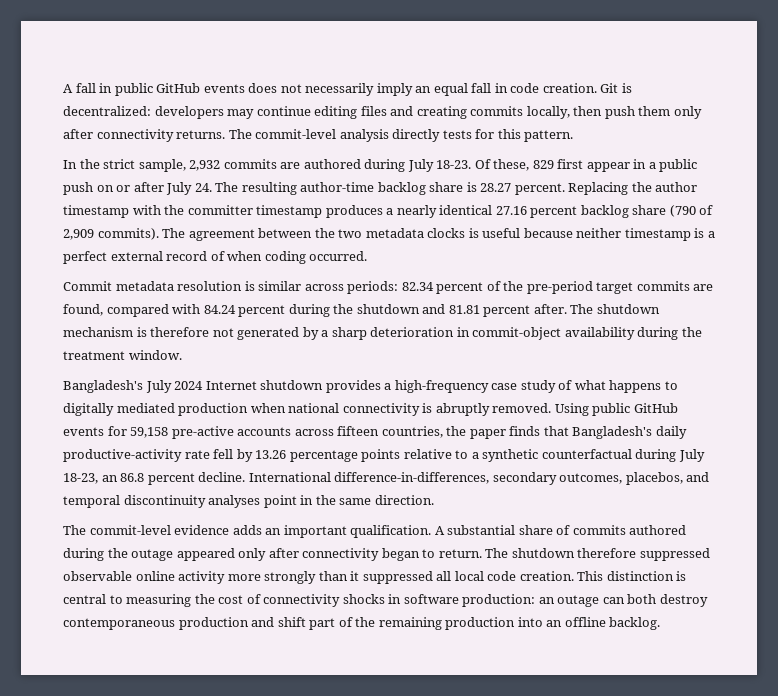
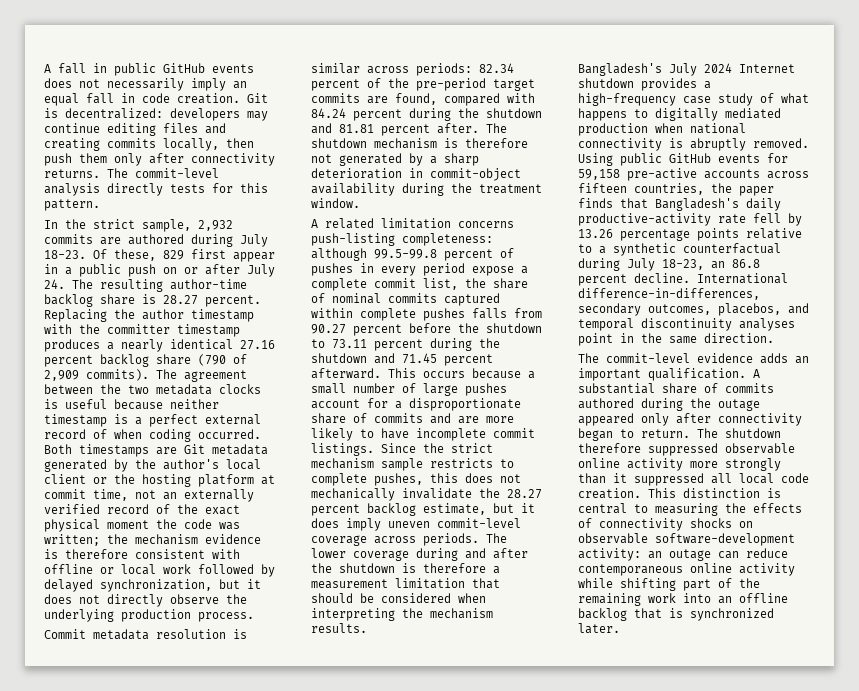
(368, 256) none -> [44,444,268,457] [44,459,261,472] [44,474,275,487] [44,489,254,502] [44,504,240,515] [44,519,240,532] [44,534,261,546] [44,549,240,559] [44,564,275,577] [44,579,261,592] [44,594,247,607] [44,609,254,622] Both timestamps are Git metadata generated by the author's local client or the hosting platform at commit time, not an externally verified record of the exact physical moment the code was written; the mechanism evidence is therefore consistent with offline or local work followed by delayed synchronization, but it does not directly observe the underlying production process.
(182, 355) none -> [311,218,514,229] [311,233,493,246] [311,248,514,261] [311,263,528,276] [311,278,528,291] [311,293,500,306] [311,308,542,321] [311,323,542,336] [311,338,500,351] [311,353,493,366] [311,368,535,379] [311,383,507,396] [311,398,521,411] [311,413,514,424] [311,428,535,441] [311,443,493,456] [311,458,514,471] [311,473,521,486] [311,488,542,501] [311,503,535,516] [311,518,521,531] [311,533,507,546] [311,548,528,561] [311,563,500,574] [311,578,500,589] [311,593,486,603] [311,608,493,621] [311,623,367,633] // A related limitation concerns push-listing completeness: although 99.5-99.8 percent of pushes in every period expose a complete commit list, the share of nominal commits captured within complete pushes falls from 90.27 percent before the shutdown to 73.11 percent during the shutdown and 71.45 percent afterward. This occurs because a small number of large pushes account for a disproportionate share of commits and are more likely to have incomplete commit listings. Since the strict mechanism sample restricts to complete pushes, this does not mechanically invalidate the 28.27 percent backlog estimate, but it does imply uneven commit-level coverage across periods. The lower coverage during and after the shutdown is therefore a measurement limitation that should be considered when interpreting the mechanism results.
[218,595,244,604] cost -> [753,503,802,513] effects
[388,594,708,607] [63,617,306,630] in software production: an outage can both destroy contemporaneous production and shift -> [739,521,753,528] [578,533,795,546] [578,548,788,561] [578,563,795,576] [578,578,676,591] on observable software-development activity: an outage can reduce contemporaneous online activity while shifting
[445,617,516,630] production -> [648,593,676,603] work
[609,617,661,630] backlog. -> [578,608,774,621] [578,623,620,634] backlog that is synchronized later.

